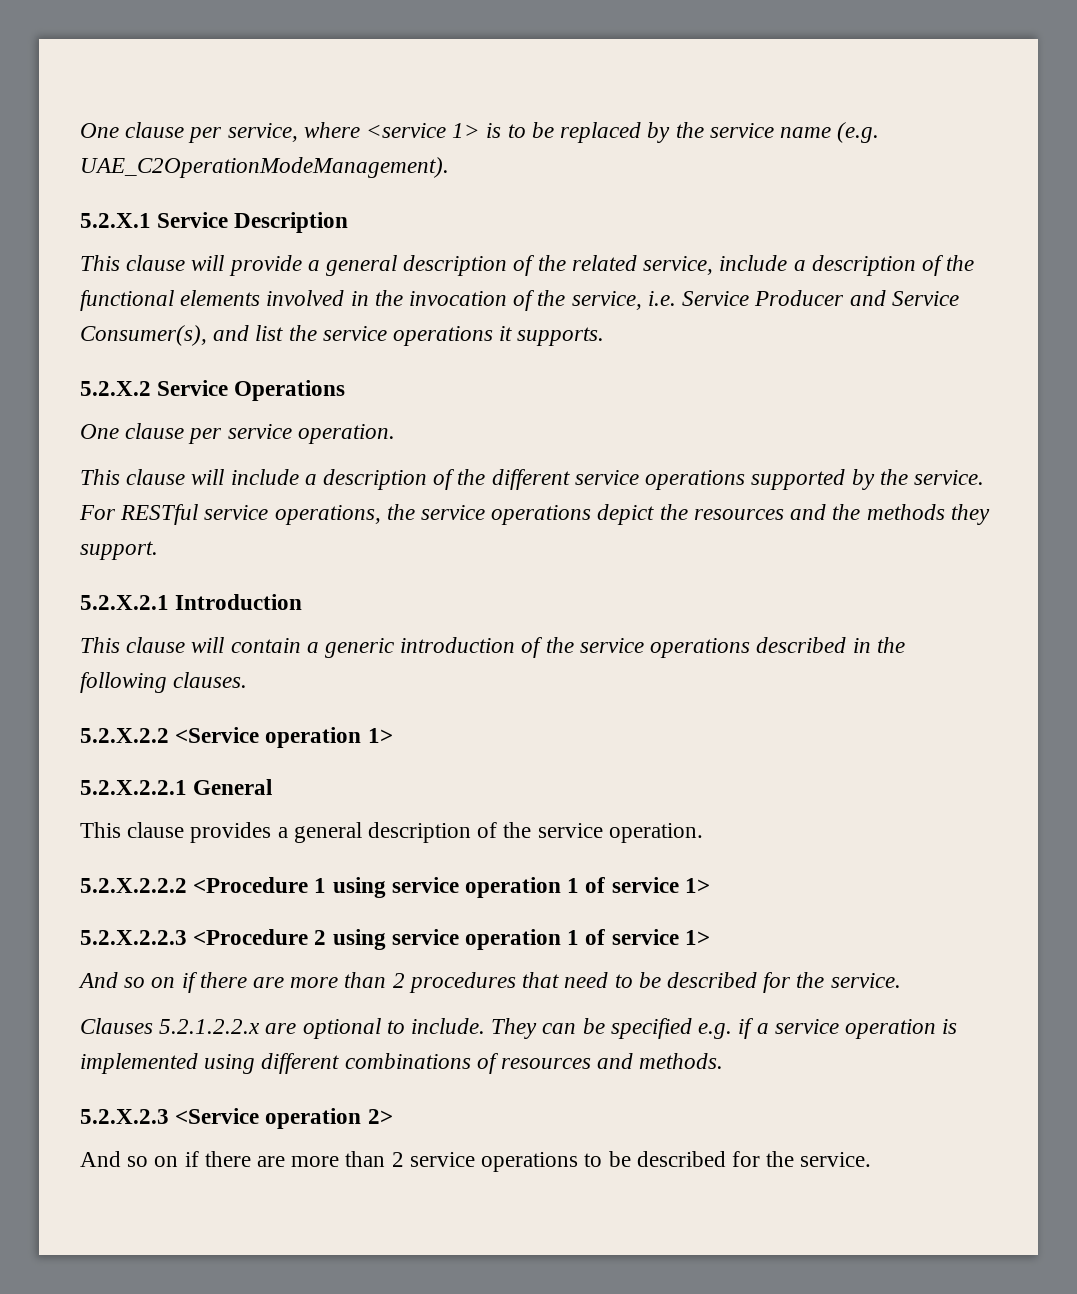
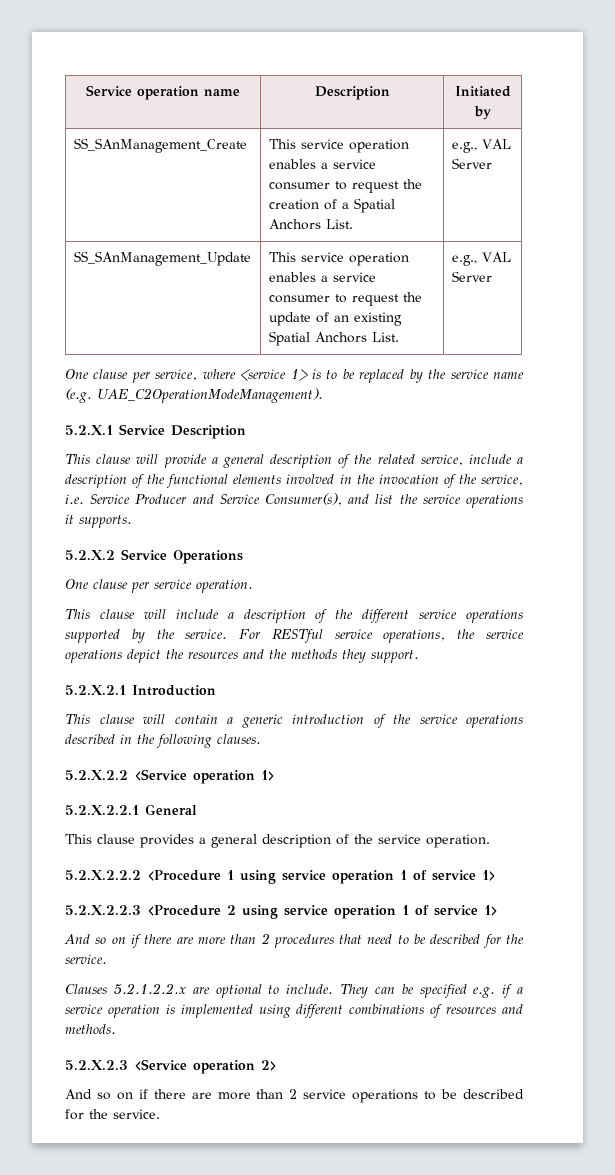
(80, 130) none -> [86,85,240,100] [314,86,390,100] [454,86,511,97] [473,106,491,120] [73,138,247,153] [268,139,409,153] [268,159,376,169] [268,179,422,193] [268,198,395,213] [268,219,353,230] [451,139,511,153] [451,158,492,169] [73,251,251,266] [268,252,409,266] [268,272,376,282] [268,292,422,306] [268,312,402,326] [268,331,399,346] [451,252,511,266] [451,271,492,282] Service operation name | Description | Initiated by // SS_SAnManagement_Create | This service operation enables a service consumer to request the creation of a Spatial Anchors List. | e.g., VAL Server // SS_SAnManagement_Update | This service operation enables a service consumer to request the update of an existing Spatial Anchors List. | e.g., VAL Server //

